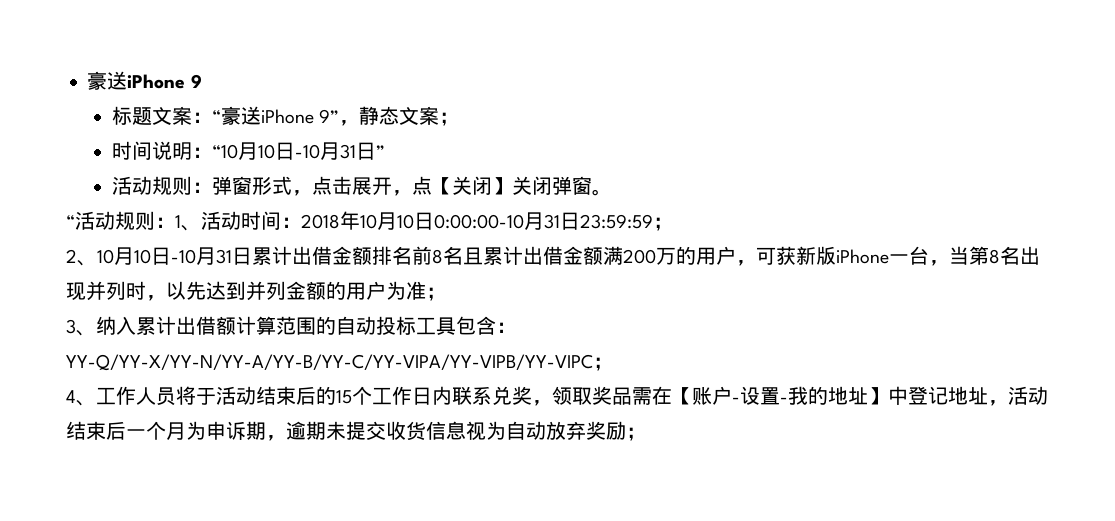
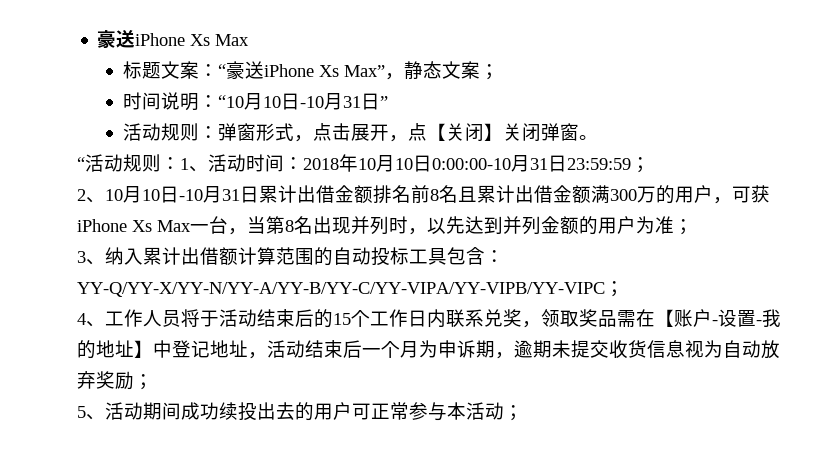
[87,71,202,90] 豪送iPhone 9 -> [97,30,250,48] 豪送iPhone Xs Max
[318,109,339,123] 9” -> [318,65,385,77] Xs Max”
[623,249,656,264] 200 -> [610,189,637,201] 300
[796,246,889,265] 新版iPhone -> [77,219,191,232] iPhone Xs Max
(646, 434) none -> [77,402,523,421] // 5、活动期间成功续投出去的用户可正常参与本活动；

